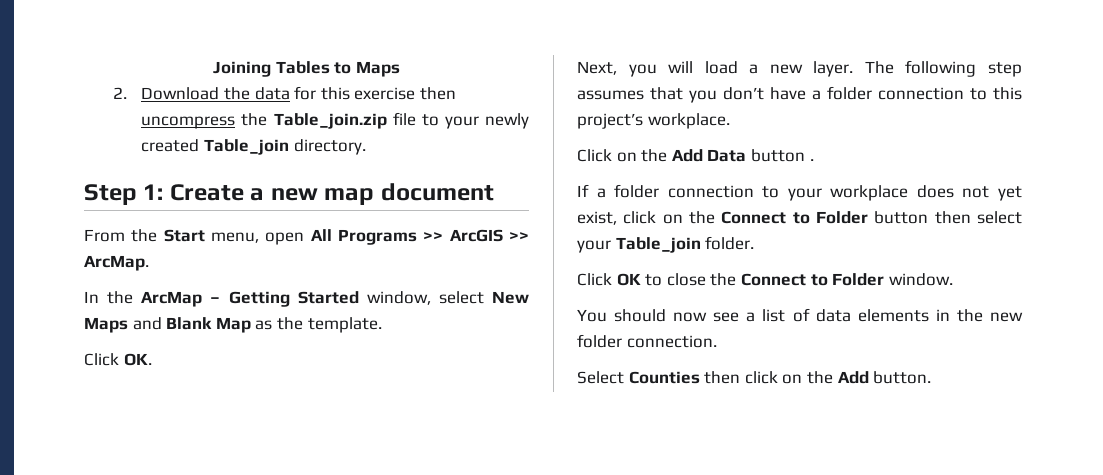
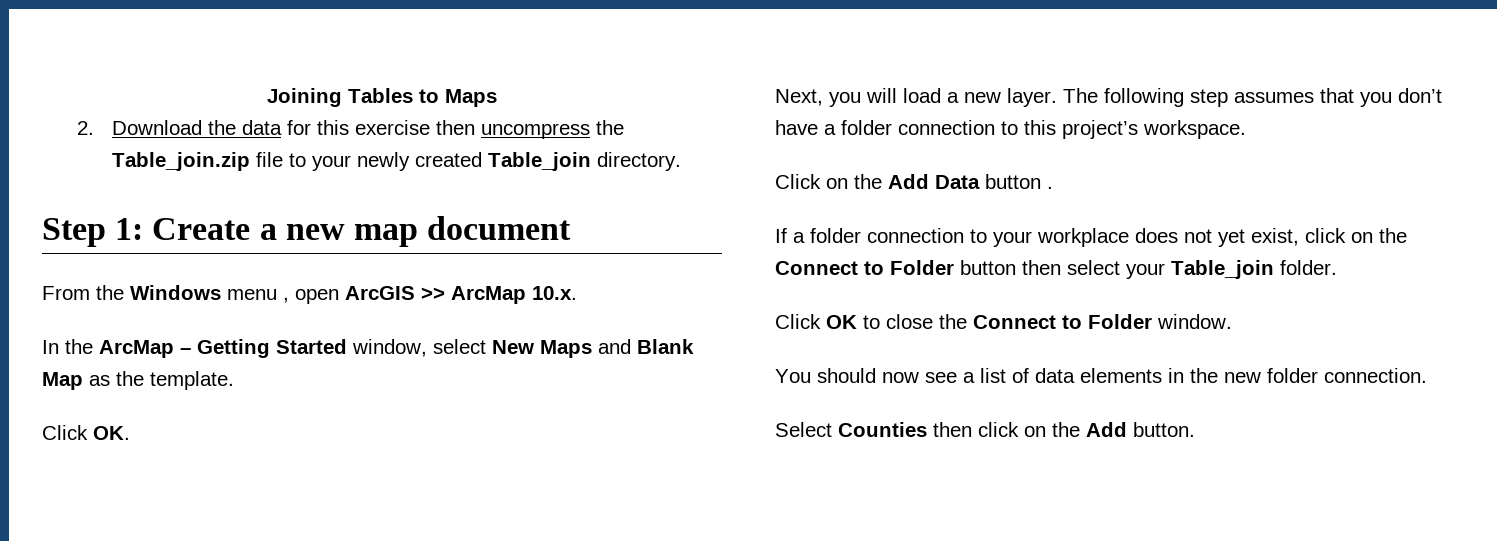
[163,229,529,245] [84,255,149,271] Start menu, open All Programs >> ArcGIS >> ArcMap. -> [130,285,577,304] Windows menu , open ArcGIS >> ArcMap 10.x.
[647,113,730,129] workplace. -> [1143,120,1246,139] workspace.

